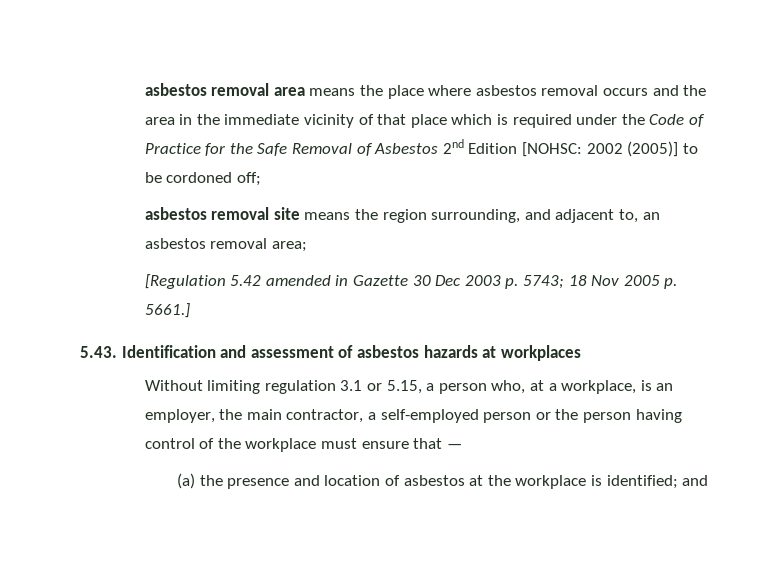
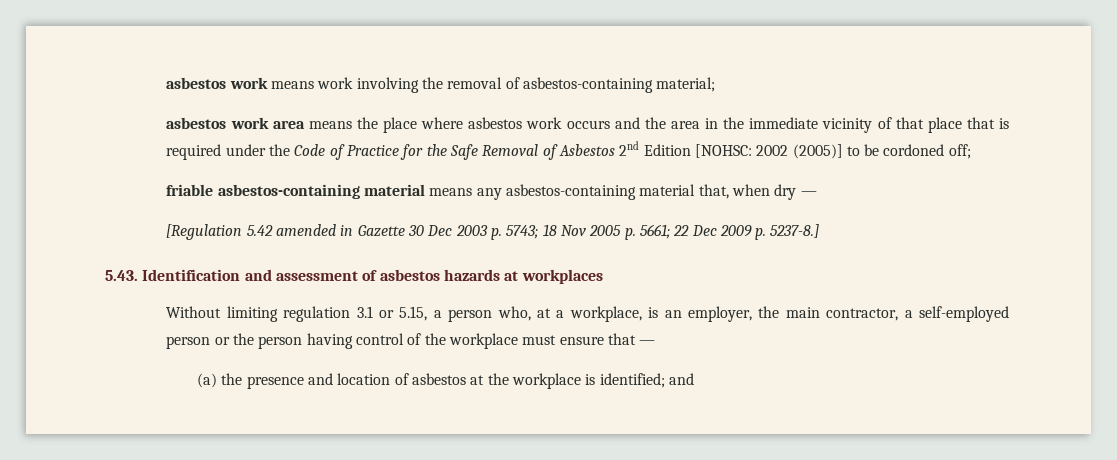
[144,83,270,96] asbestos removal -> [166,77,716,93] [166,117,269,129] asbestos work means work involving the removal of asbestos-containing material; // asbestos work
[541,85,599,96] removal -> [526,117,563,129] work
[451,114,493,125] which -> [966,117,995,129] that
[144,207,660,223] [144,238,307,252] asbestos removal site means the region surrounding, and adjacent to, an asbestos removal area; -> [166,184,817,200] friable asbestos-containing material means any asbestos-containing material that, when dry —
[144,303,190,318] 5661.] -> [639,224,820,240] 5661; 22 Dec 2009 p. 5237-8.]

